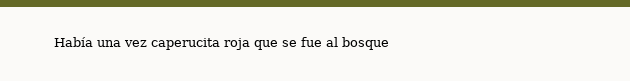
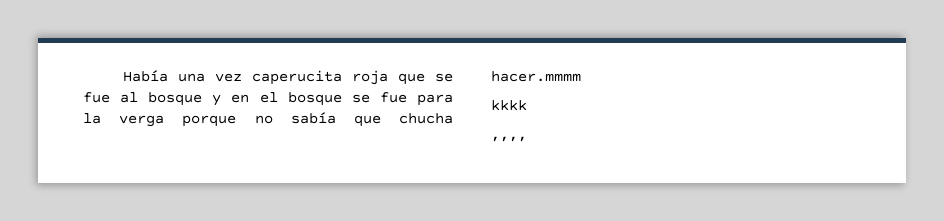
(389, 43) none -> [212,92,453,106] [83,112,453,127] [491,71,581,82] [491,100,527,111] [491,136,527,142] y en el bosque se fue para la verga porque no sabía que chucha hacer.mmmm // kkkk // ,,,,

